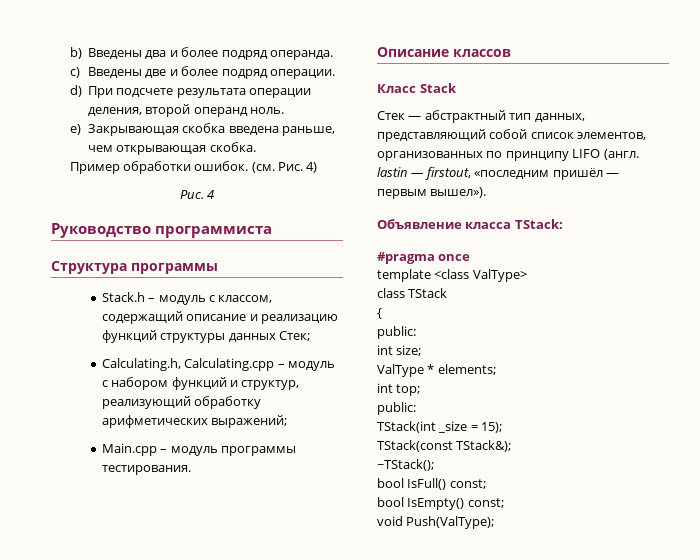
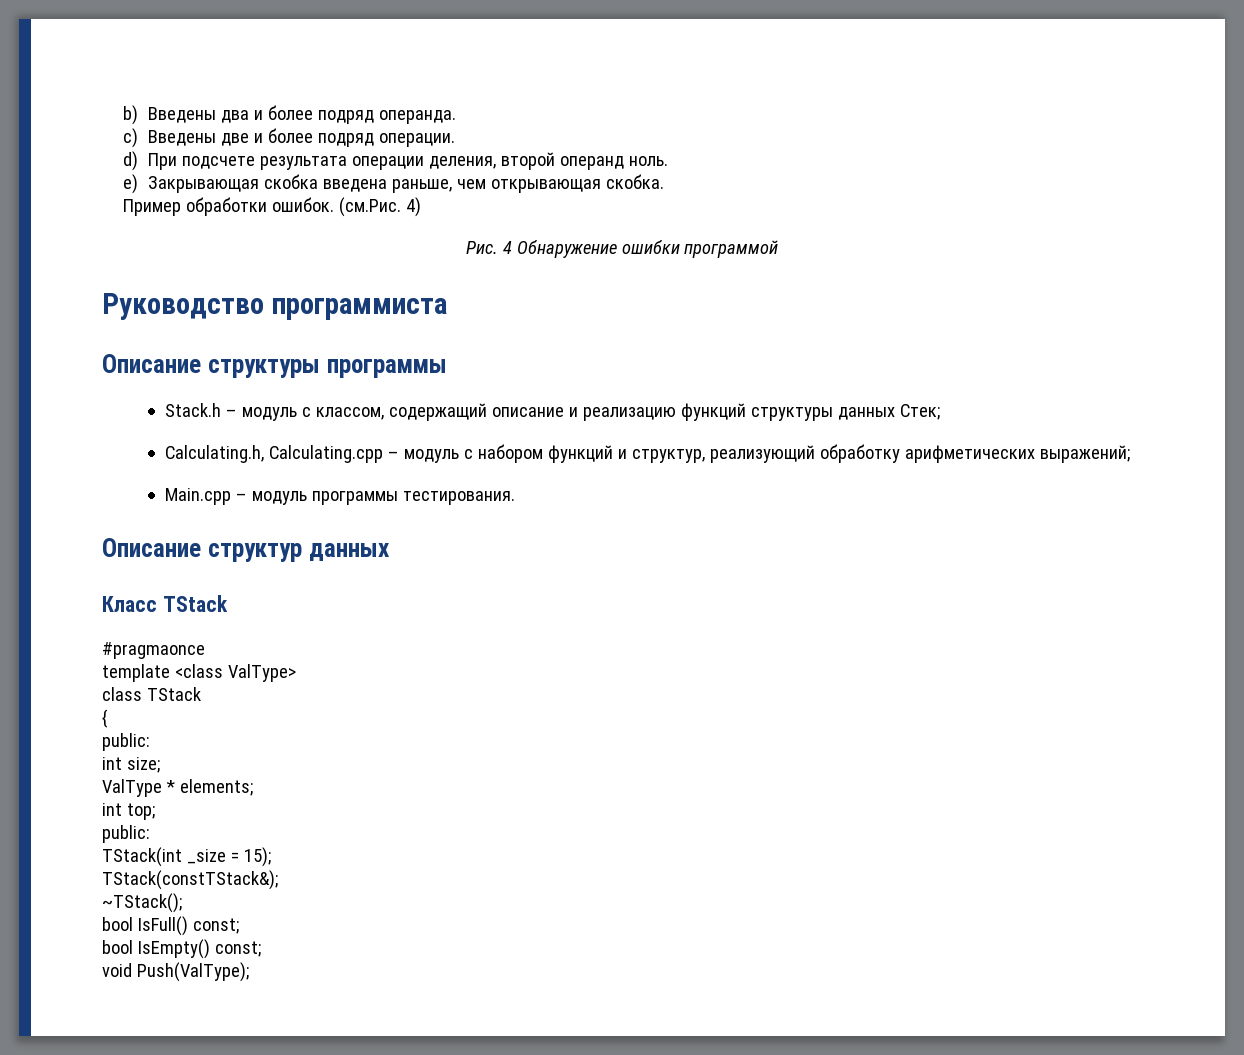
[251,162,304,173] (см. Рис. -> [339,197,402,217] (см.Рис.
(215, 194) none -> [516,240,779,258] Обнаружение ошибки программой
[51,261,127,274] Структура -> [102,354,320,378] Описание структуры
[453,49,511,57] классов -> [207,543,389,562] структур данных
[419,83,457,93] [377,110,585,123] [377,129,647,142] [377,149,639,161] [377,167,619,180] [377,187,487,199] [377,219,563,229] [377,252,471,264] Stack // Стек — абстрактный тип данных, представляющий собой список элементов, организованных по принципу LIFO (англ. lastin — firstout, «последним пришёл — первым вышел»). // Объявление класcа TStack: // #pragma once -> [162,595,228,612] [102,642,205,659] TStack // #pragmaonce
[377,440,512,452] TStack(const TStack&); -> [102,870,278,890] TStack(constTStack&);

